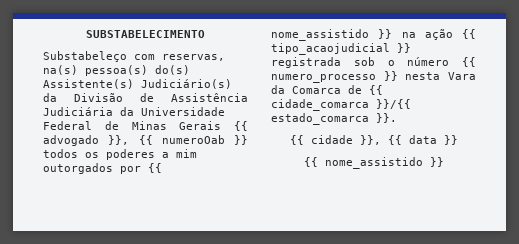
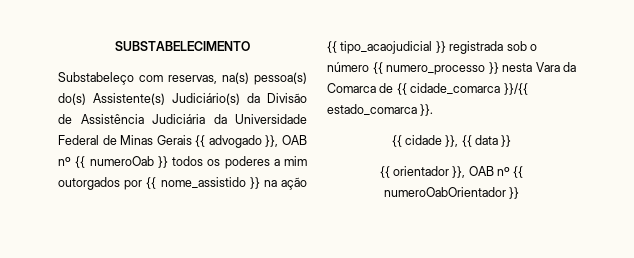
(130, 140) none -> [282,135,308,145] [58,157,71,166] OAB nº
[324,157,423,169] nome_assistido -> [392,166,524,178] [383,187,506,197] orientador }}, OAB nº {{ numeroOabOrientador

